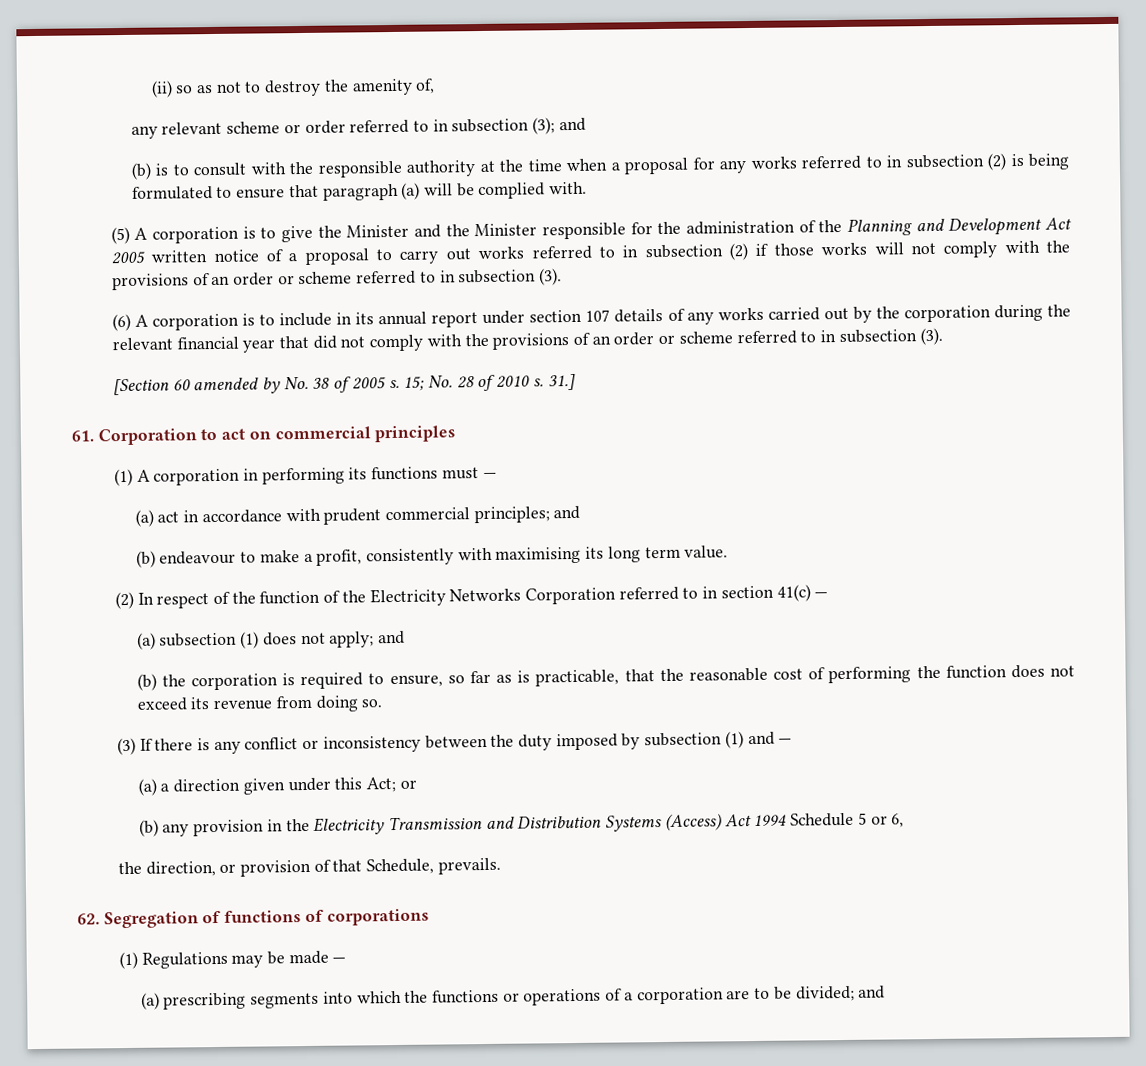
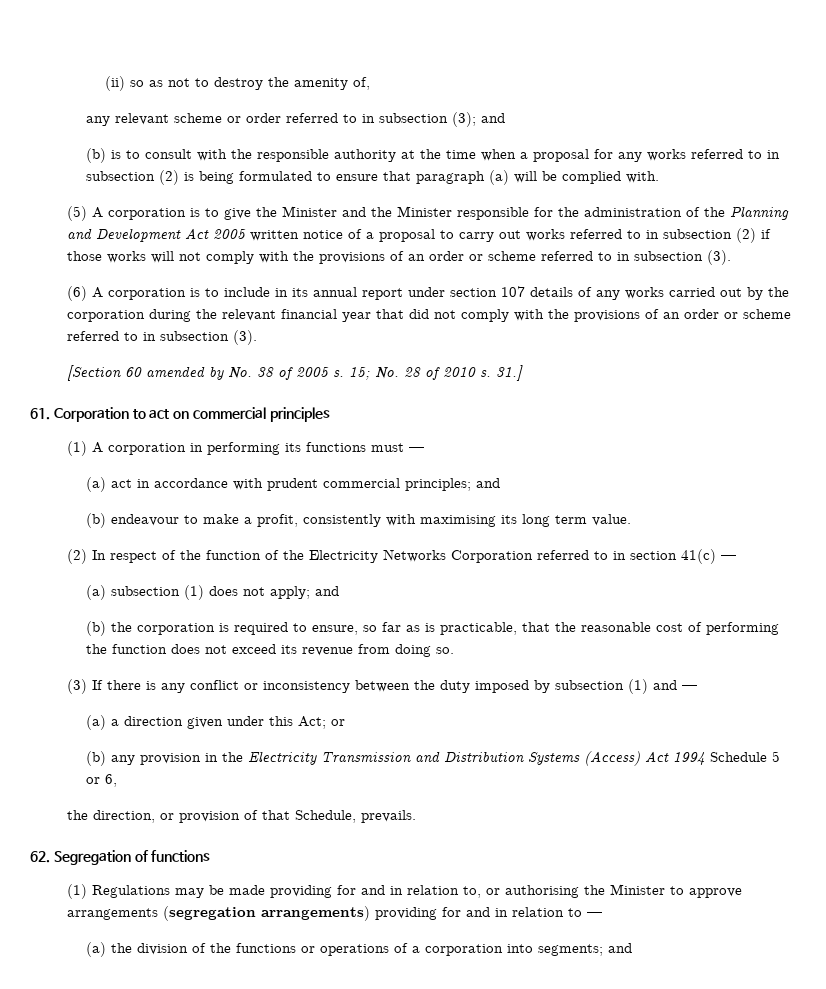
[304,908,429,926] of corporations -> (211, 856) none
[332,957,347,963] [140,990,402,1010] — // (a) prescribing segments into which -> [270,884,743,898] [67,906,603,921] [85,942,206,957] providing for and in relation to, or authorising the Minister to approve arrangements (segregation arrangements) providing for and in relation to — // (a) the division of
[726,985,855,1002] are to be divided; -> [506,944,603,956] into segments;

